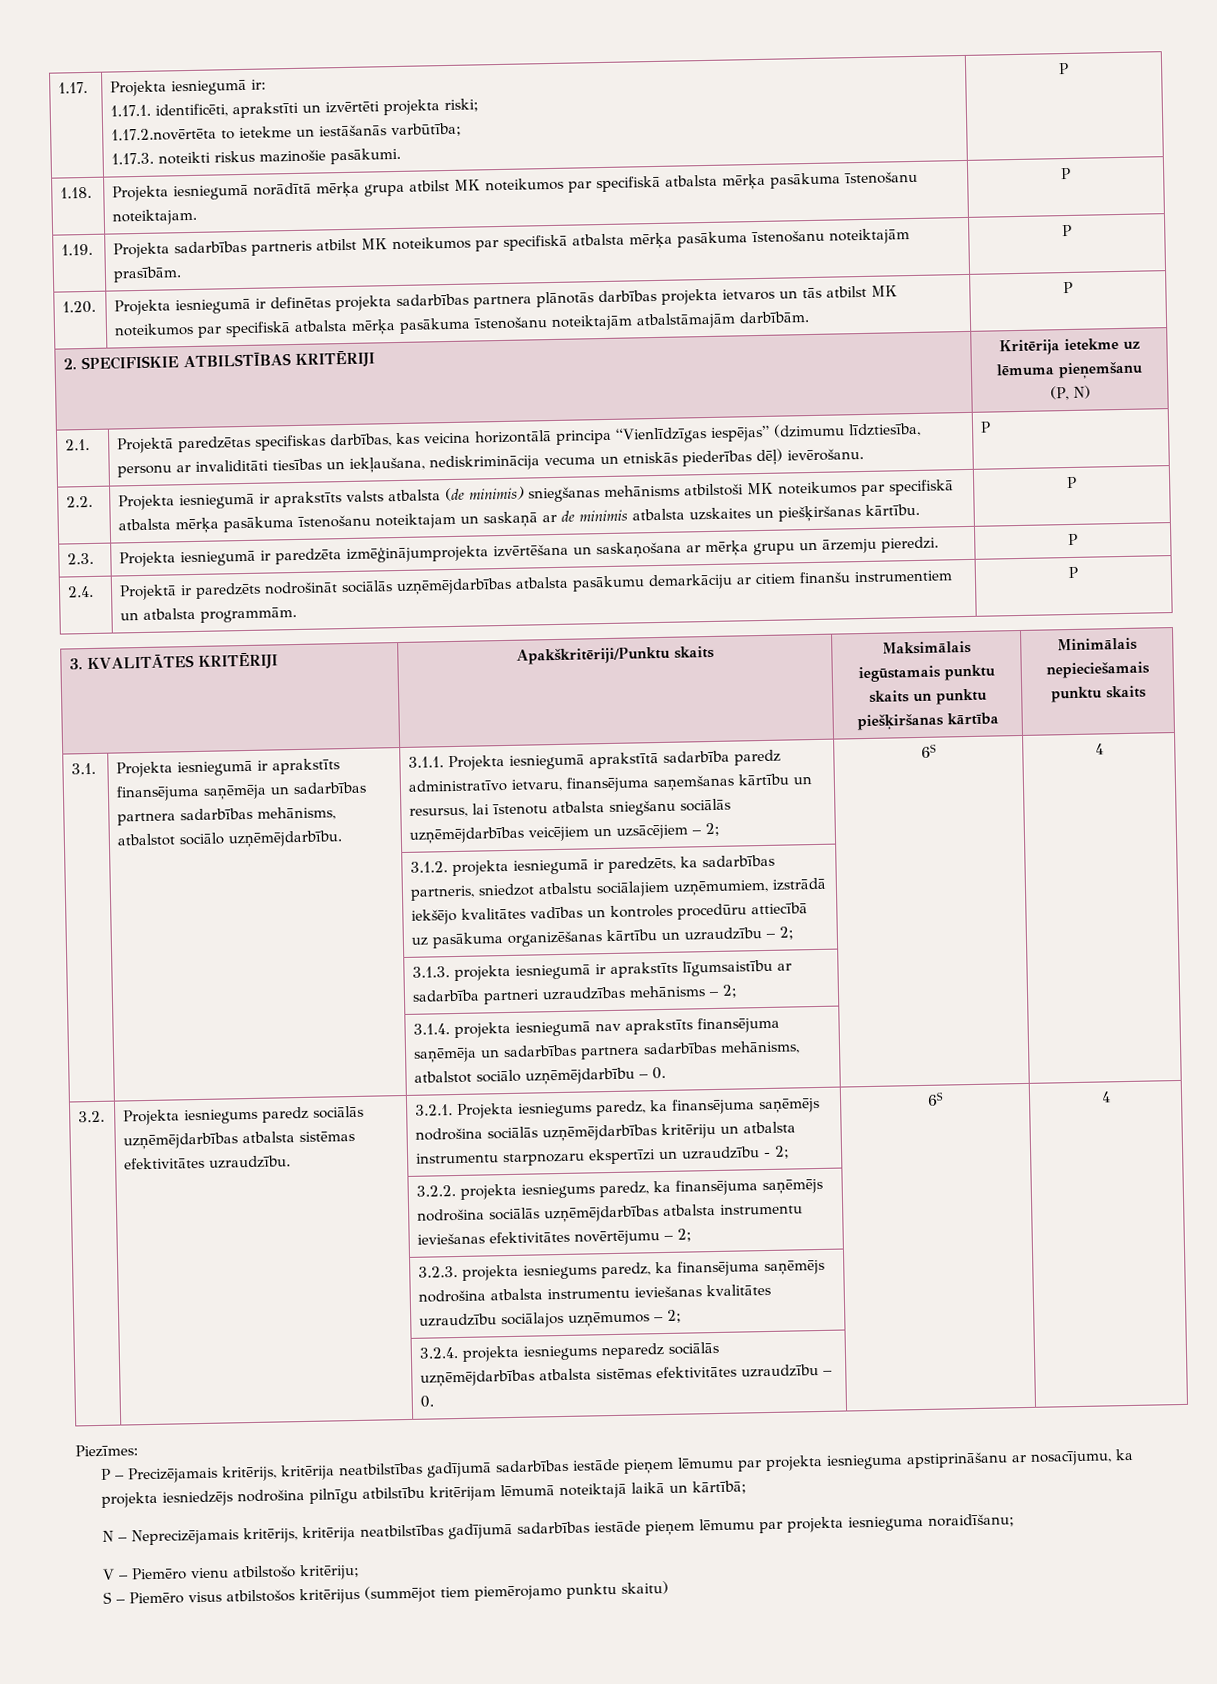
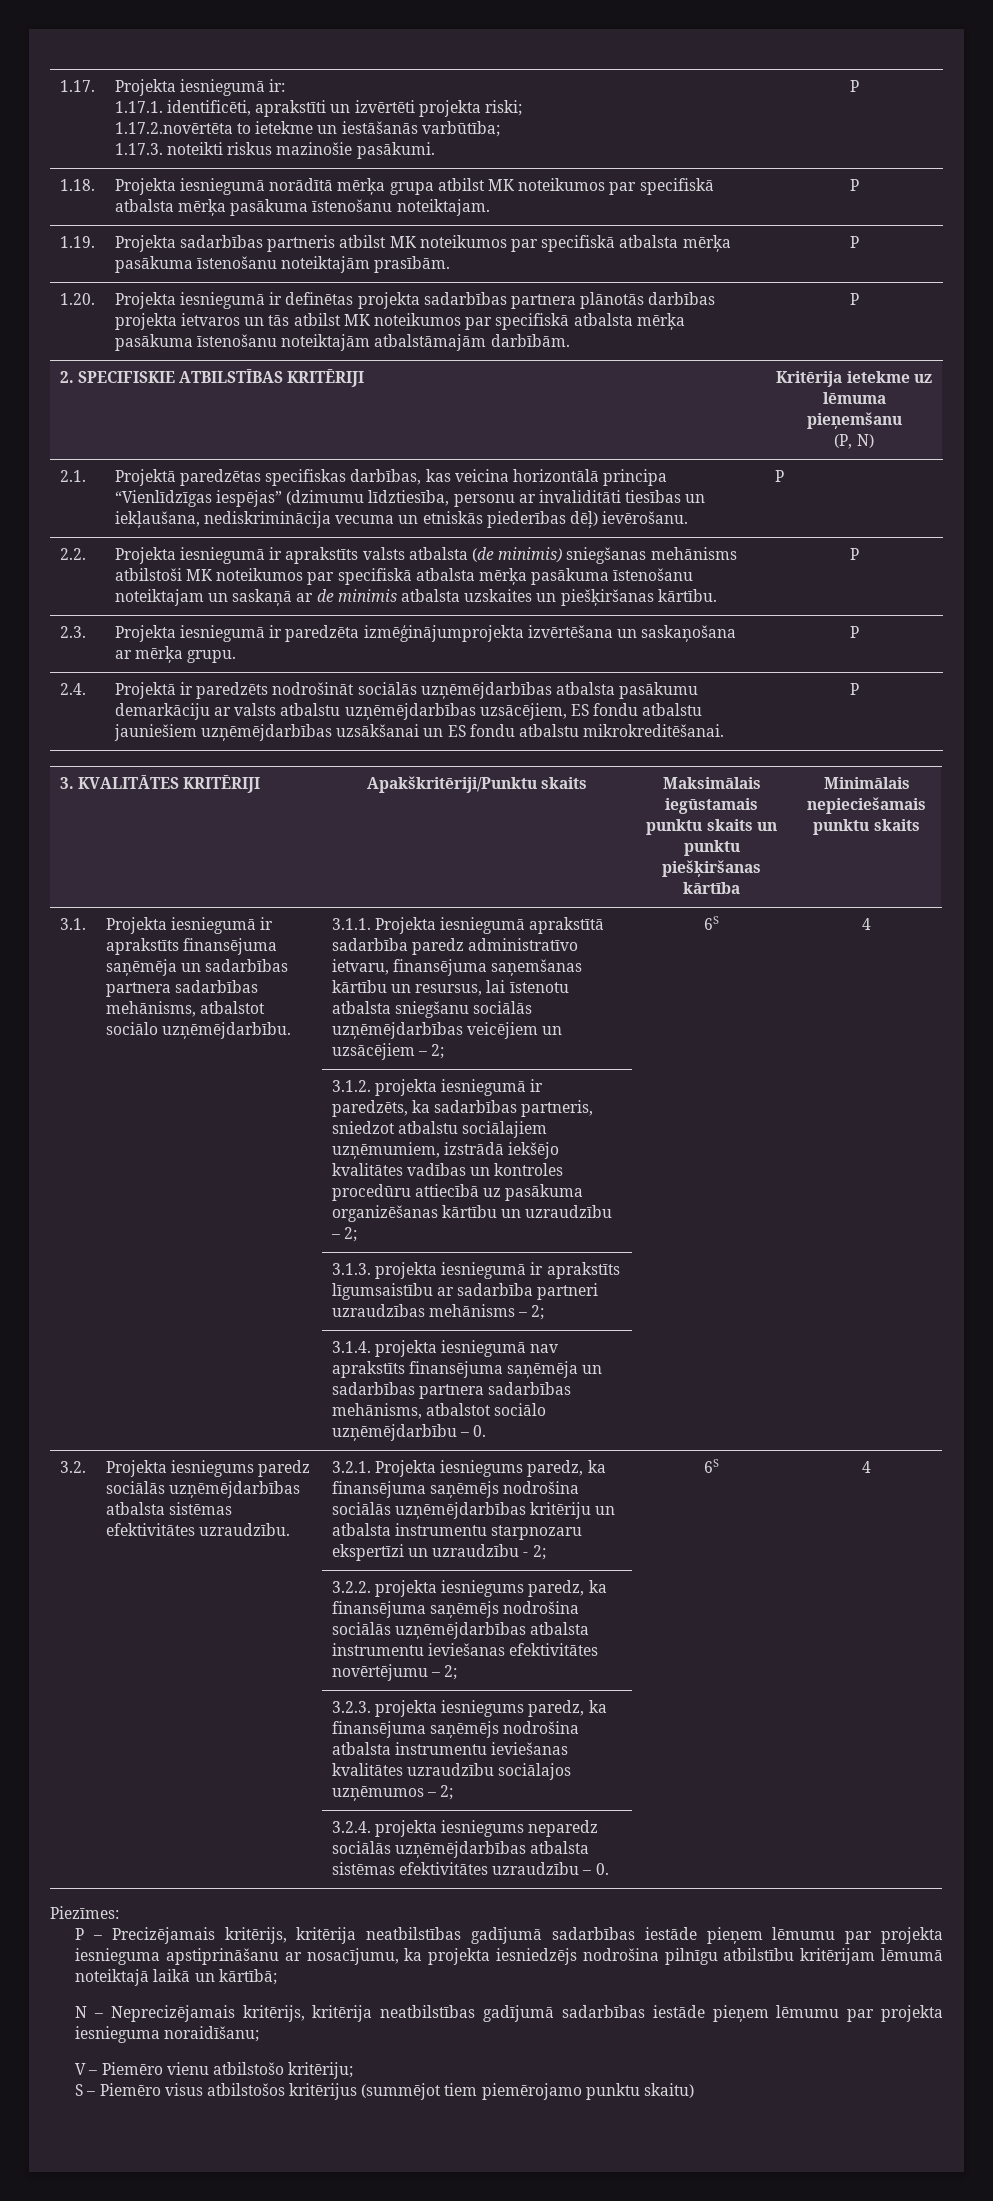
[753,536,940,556] grupu un ārzemju pieredzi. -> [187,650,237,663] grupu.
[755,570,953,585] [120,606,298,623] citiem finanšu instrumentiem un atbalsta programmām. -> [234,703,703,720] [113,724,725,741] valsts atbalstu uzņēmējdarbības uzsācējiem, ES fondu atbalstu jauniešiem uzņēmējdarbības uzsākšanai un ES fondu atbalstu mikrokreditēšanai.

